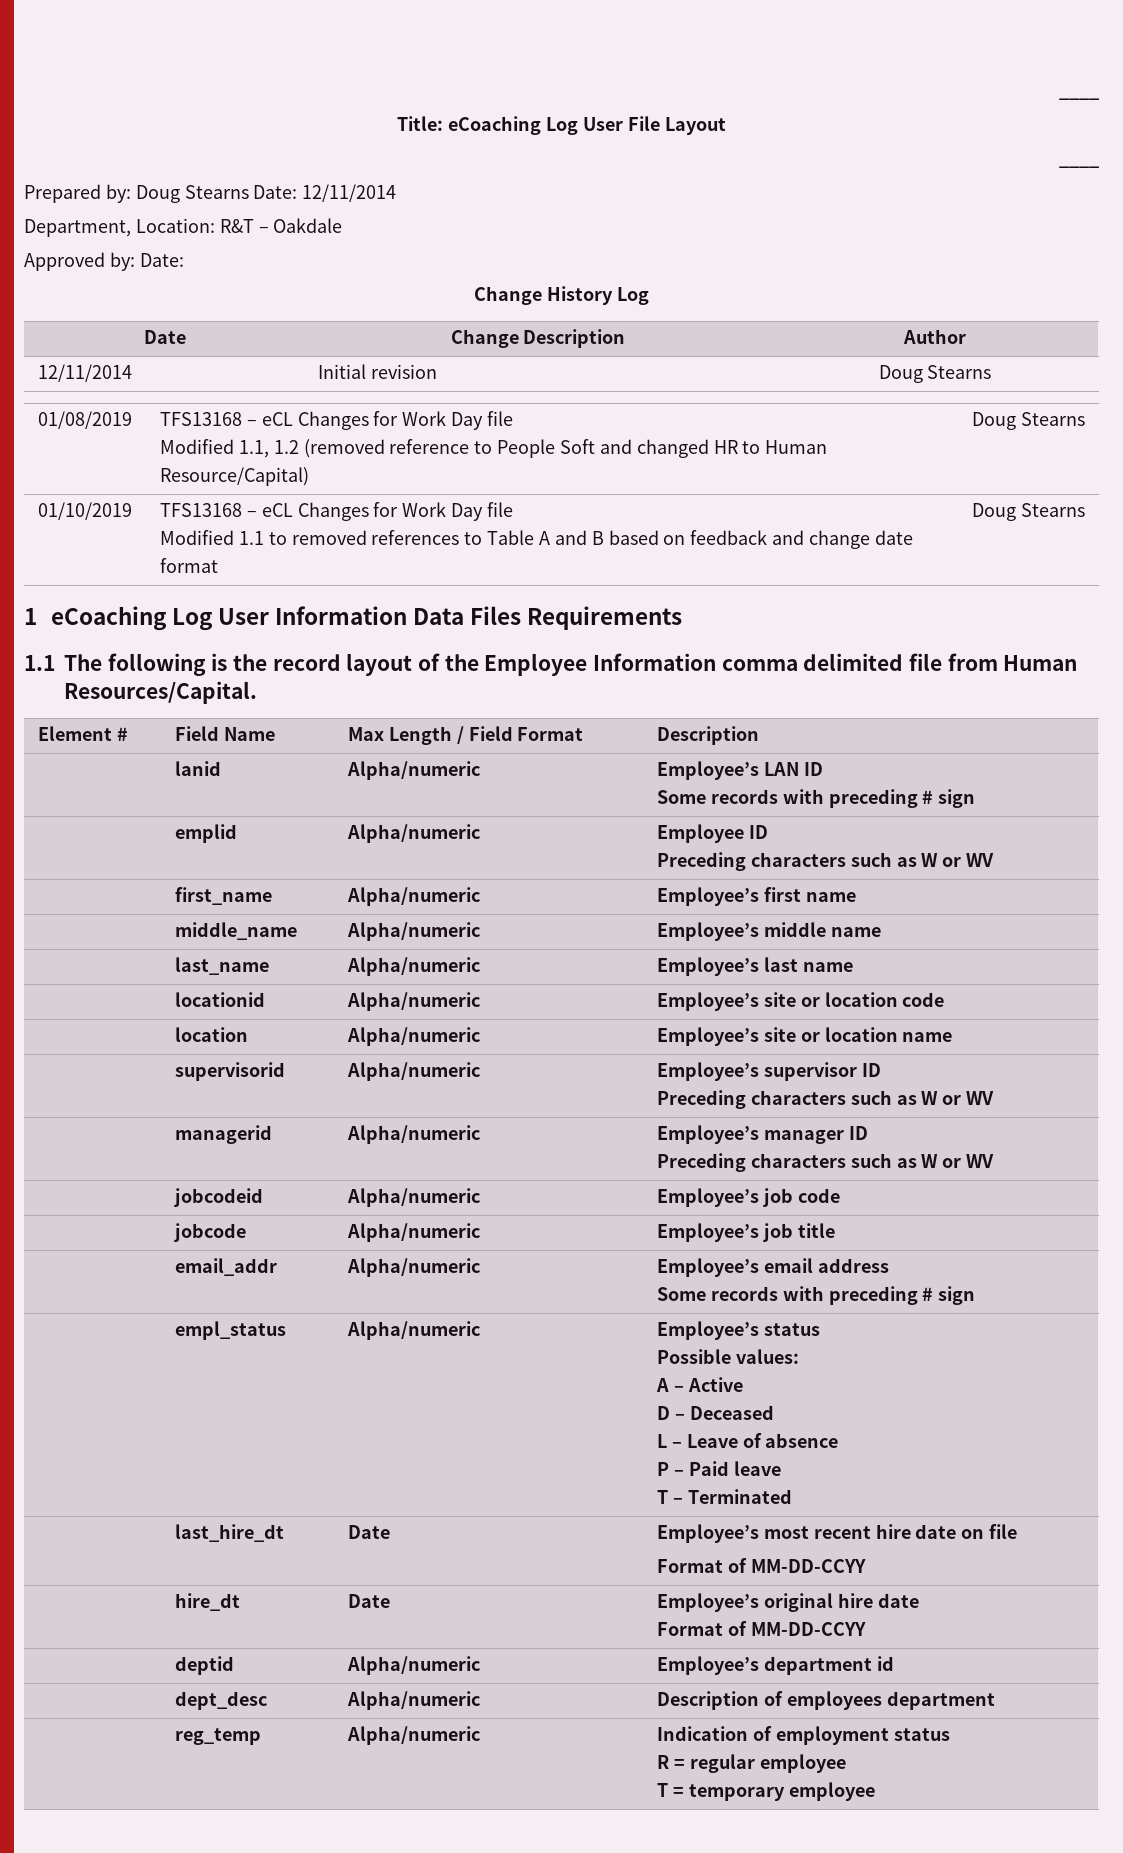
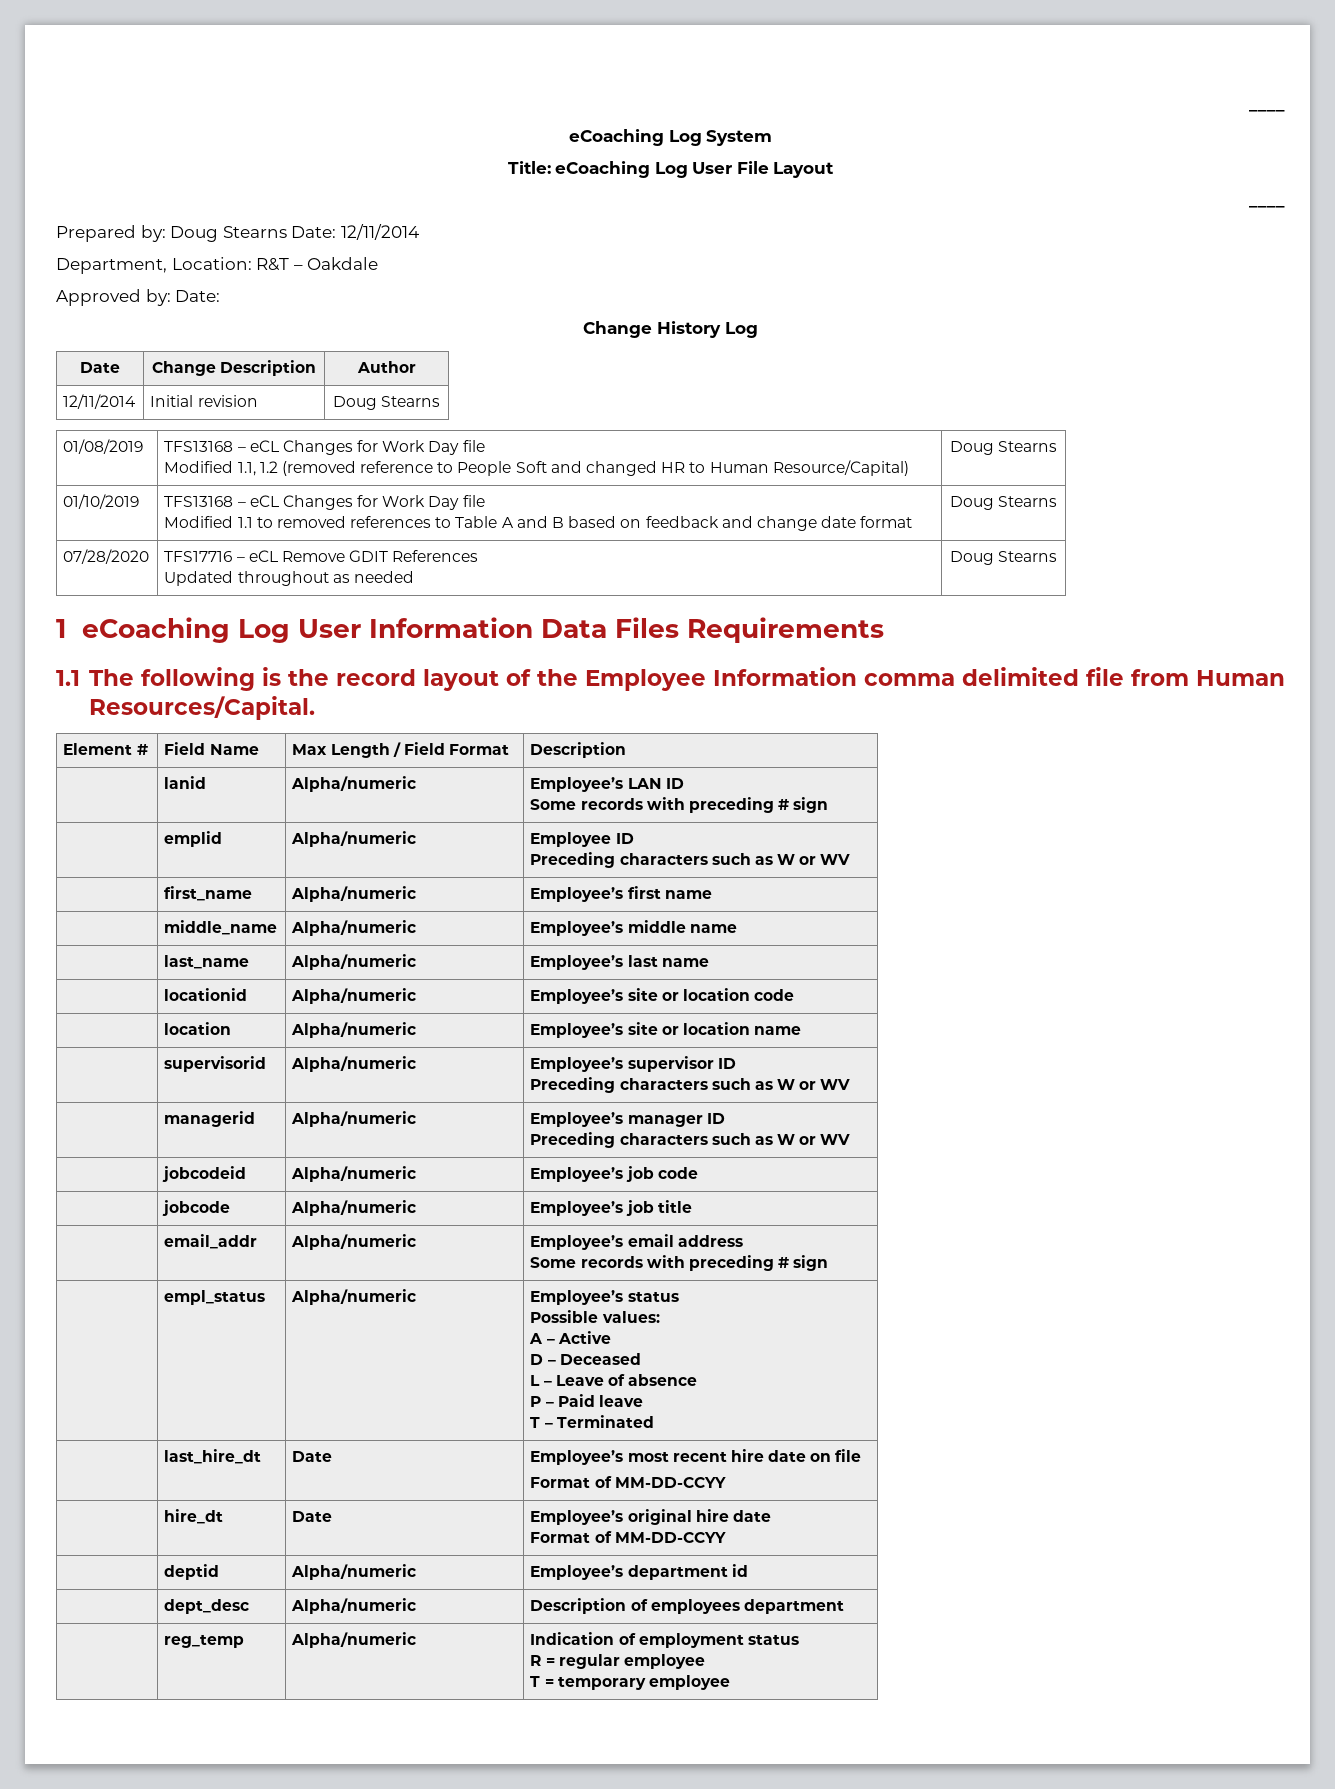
[1059,97,1099,100] ____ -> [1249,110,1285,112] [568,129,773,146] ____ // eCoaching Log System
(1085, 510) none -> [63,549,150,564] [164,550,479,562] [164,571,414,586] [949,551,1058,565] // 07/28/2020 | TFS17716 – eCL Remove GDIT References // Updated throughout as needed | Doug Stearns

